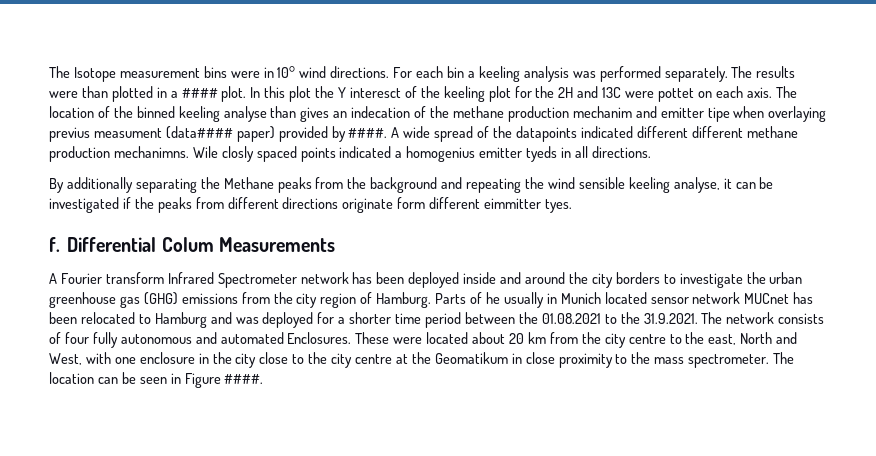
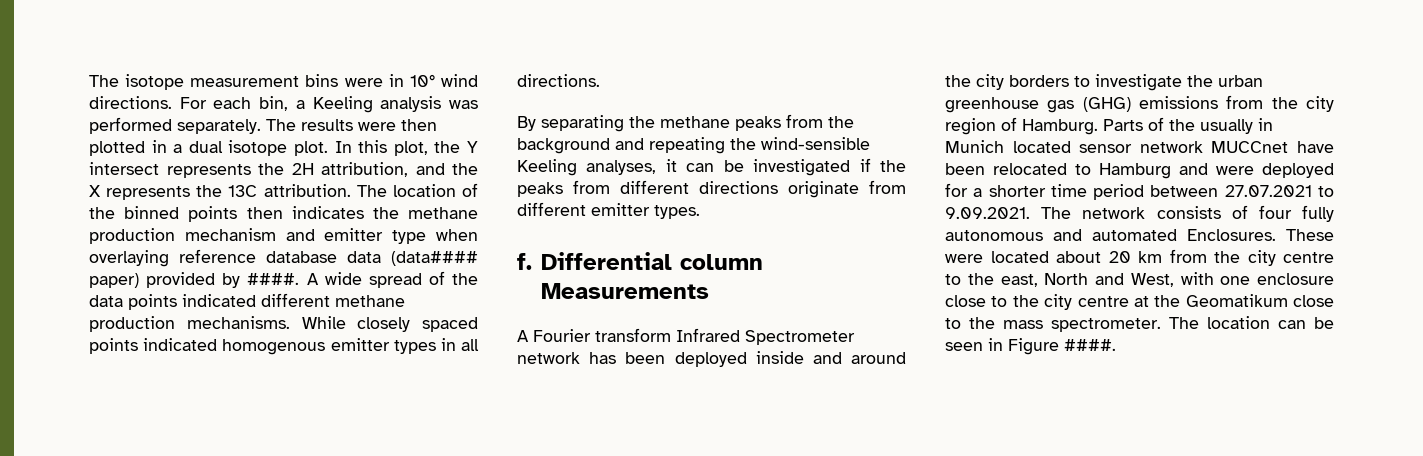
[49,66,116,82] The Isotope -> [89,74,185,90] The isotope
[447,66,520,82] bin a keeling -> [259,96,373,113] bin, a Keeling
[81,86,108,98] than -> [401,119,437,131] then
[181,88,218,98] #### -> [188,140,288,156] dual isotope
[289,86,312,102] plot -> [393,141,428,156] plot,
[349,86,772,102] interesct of the keeling plot for the 2H and 13C were pottet on each axis. -> [89,162,478,178] [89,184,351,200] intersect represents the 2H attribution, and the X represents the 13C attribution.
[178,106,427,122] keeling analyse than gives an indecation of -> [188,206,364,222] points then indicates
[572,106,632,118] mechanim -> [184,228,276,241] mechanism
[707,107,730,122] tipe -> [392,230,427,244] type
[49,127,162,142] previus measument -> [179,249,381,263] reference database data
[515,126,577,142] datapoints -> [89,294,177,310] data points
[691,126,798,138] [49,146,558,162] different methane production mechanimns. Wile closly spaced points indicated a homogenius emitter tyeds -> [335,295,405,307] [89,316,478,332] [89,338,436,355] methane production mechanisms. While closely spaced points indicated homogenous emitter types
[66,177,133,193] additionally -> (536, 123) none
[223,177,274,189] Methane -> [660,116,730,128] methane
[547,177,720,193] wind sensible keeling analyse, -> [761,137,870,150] [517,159,657,176] wind-sensible Keeling analyses,
[397,197,573,213] form different eimmitter tyes. -> [869,180,906,194] [517,202,700,219] from different emitter types.
[161,237,214,252] Colum -> [679,254,763,270] column
[485,292,500,304] he -> [1169,119,1195,131] the
[744,292,814,304] MUCnet has -> [1211,141,1334,153] MUCCnet have
[235,317,259,324] was -> [1216,166,1254,175] were
[518,312,698,324] the 01.08.2021 to the 31.9.2021. -> [1224,185,1334,197] [945,207,1030,219] 27.07.2021 to 9.09.2021.
[198,352,257,368] in the city -> (1334, 279) none
[511,352,613,368] in close proximity -> [1293,295,1334,307] close

